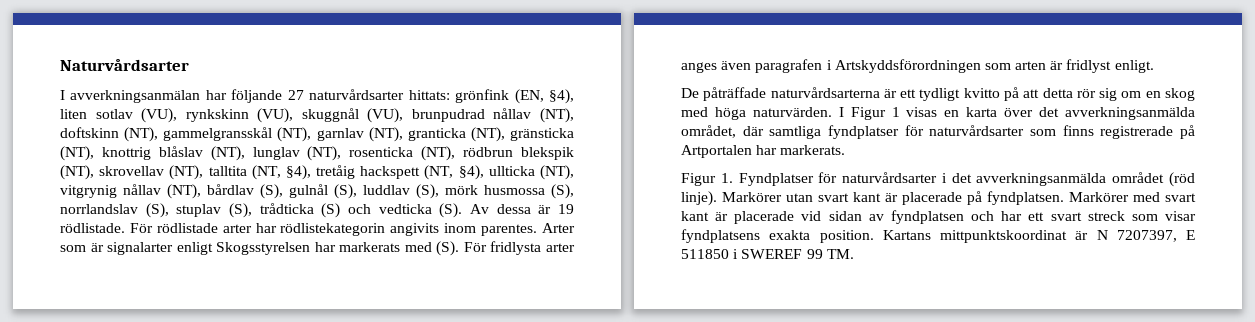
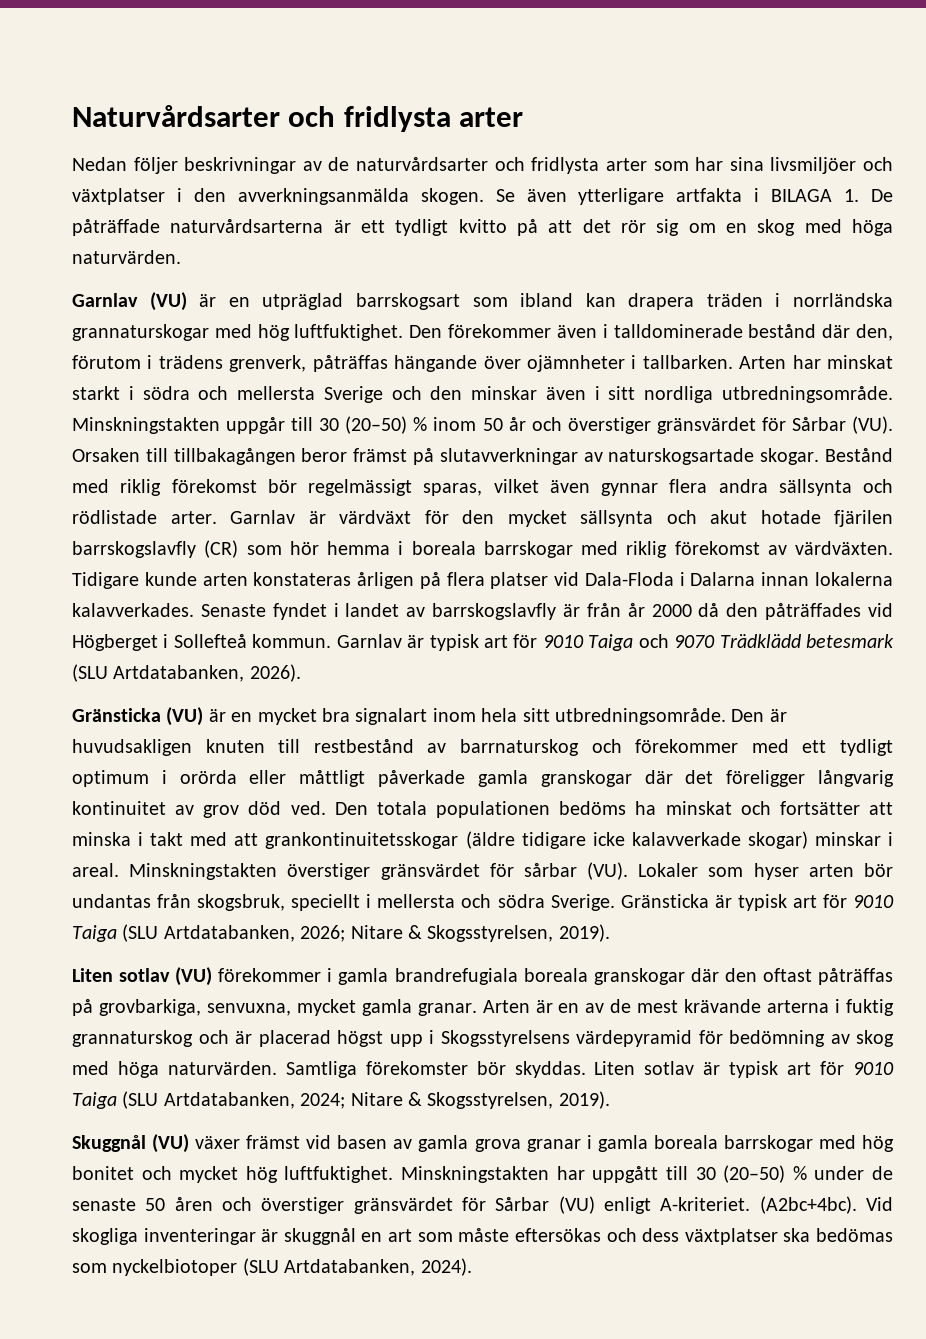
[60,89,575,104] [60,108,574,123] [60,127,574,142] [60,146,575,161] [60,165,574,180] [60,184,574,199] [60,203,575,218] [60,223,576,236] [60,241,575,256] [681,59,1154,73] // I avverkningsanmälan har följande 27 naturvårdsarter hittats: grönfink (EN, §4), liten sotlav (VU), rynkskinn (VU), skuggnål (VU), brunpudrad nållav (NT), doftskinn (NT), gammelgransskål (NT), garnlav (NT), granticka (NT), gränsticka (NT), knottrig blåslav (NT), lunglav (NT), rosenticka (NT), rödbrun blekspik (NT), skrovellav (NT), talltita (NT, §4), tretåig hackspett (NT, §4), ullticka (NT), vitgrynig nållav (NT), bårdlav (S), gulnål (S), luddlav (S), mörk husmossa (S), norrlandslav (S), stuplav (S), trådticka (S) och vedticka (S). Av dessa är 19 rödlistade. För rödlistade arter har rödlistekategorin angivits inom parentes. Arter som är signalarter enligt Skogsstyrelsen har markerats med (S). För fridlysta arter anges även paragrafen i Artskyddsförordningen som arten är fridlyst enligt. // -> [288,106,524,132] [72,157,893,174] [72,188,860,205] och fridlysta arter // Nedan följer beskrivningar av de naturvårdsarter och fridlysta arter som har sina livsmiljöer och växtplatser i den avverkningsanmälda skogen. Se även ytterligare artfakta i BILAGA 1.
[1042,88,1073,98] detta -> [582,219,611,233] det
[838,107,1195,120] [681,125,1195,139] [681,145,846,158] [681,172,1195,187] [681,191,1196,206] [681,210,1196,224] [681,229,1195,243] [681,249,854,259] I Figur 1 visas en karta över det avverkningsanmälda området, där samtliga fyndplatser för naturvårdsarter som finns registrerade på Artportalen har markerats. // Figur 1. Fyndplatser för naturvårdsarter i det avverkningsanmälda området (röd linje). Markörer utan svart kant är placerade på fyndplatsen. Markörer med svart kant är placerade vid sidan av fyndplatsen och har ett svart streck som visar fyndplatsens exakta position. Kartans mittpunktskoordinat är N 7207397, E 511850 i SWEREF 99 TM. -> [72,292,894,311] [72,324,894,341] [72,355,893,372] [72,386,893,403] [72,416,893,434] [72,448,893,465] [72,479,893,496] [72,510,893,527] [72,540,893,558] [72,572,893,589] [72,603,894,620] [72,634,895,651] [72,664,301,682] [72,707,787,726] [72,739,894,756] [72,770,895,787] [72,801,894,818] [72,831,894,849] [72,862,893,880] [72,894,894,911] [72,924,610,942] [72,967,894,986] [72,999,894,1016] [72,1030,894,1047] [72,1061,894,1078] [72,1091,610,1109] [72,1134,895,1153] [72,1165,894,1183] [72,1196,894,1214] [72,1228,893,1245] [72,1258,472,1276] // Garnlav (VU) är en utpräglad barrskogsart som ibland kan drapera träden i norrländska grannaturskogar med hög luftfuktighet. Den förekommer även i talldominerade bestånd där den, förutom i trädens grenverk, påträffas hängande över ojämnheter i tallbarken. Arten har minskat starkt i södra och mellersta Sverige och den minskar även i sitt nordliga utbredningsområde. Minskningstakten uppgår till 30 (20–50) % inom 50 år och överstiger gränsvärdet för Sårbar (VU). Orsaken till tillbakagången beror främst på slutavverkningar av naturskogsartade skogar. Bestånd med riklig förekomst bör regelmässigt sparas, vilket även gynnar flera andra sällsynta och rödlistade arter. Garnlav är värdväxt för den mycket sällsynta och akut hotade fjärilen barrskogslavfly (CR) som hör hemma i boreala barrskogar med riklig förekomst av värdväxten. Tidigare kunde arten konstateras årligen på flera platser vid Dala-Floda i Dalarna innan lokalerna kalavverkades. Senaste fyndet i landet av barrskogslavfly är från år 2000 då den påträffades vid Högberget i Sollefteå kommun. Garnlav är typisk art för 9010 Taiga och 9070 Trädklädd betesmark (SLU Artdatabanken, 2026). // Gränsticka (VU) är en mycket bra signalart inom hela sitt utbredningsområde. Den är huvudsakligen knuten till restbestånd av barrnaturskog och förekommer med ett tydligt optimum i orörda eller måttligt påverkade gamla granskogar där det föreligger långvarig kontinuitet av grov död ved. Den totala populationen bedöms ha minskat och fortsätter att minska i takt med att grankontinuitetsskogar (äldre tidigare icke kalavverkade skogar) minskar i areal. Minskningstakten överstiger gränsvärdet för sårbar (VU). Lokaler som hyser arten bör undantas från skogsbruk, speciellt i mellersta och södra Sverige. Gränsticka är typisk art för 9010 Taiga (SLU Artdatabanken, 2026; Nitare & Skogsstyrelsen, 2019). // Liten sotlav (VU) förekommer i gamla brandrefugiala boreala granskogar där den oftast påträffas på grovbarkiga, senvuxna, mycket gamla granar. Arten är en av de mest krävande arterna i fuktig grannaturskog och är placerad högst upp i Skogsstyrelsens värdepyramid för bedömning av skog med höga naturvärden. Samtliga förekomster bör skyddas. Liten sotlav är typisk art för 9010 Taiga (SLU Artdatabanken, 2024; Nitare & Skogsstyrelsen, 2019). // Skuggnål (VU) växer främst vid basen av gamla grova granar i gamla boreala barrskogar med hög bonitet och mycket hög luftfuktighet. Minskningstakten har uppgått till 30 (20–50) % under de senaste 50 åren och överstiger gränsvärdet för Sårbar (VU) enligt A-kriteriet. (A2bc+4bc). Vid skogliga inventeringar är skuggnål en art som måste eftersökas och dess växtplatser ska bedömas som nyckelbiotoper (SLU Artdatabanken, 2024).

